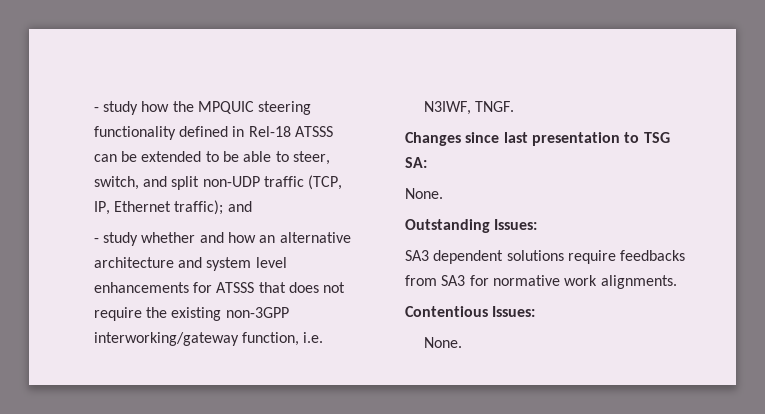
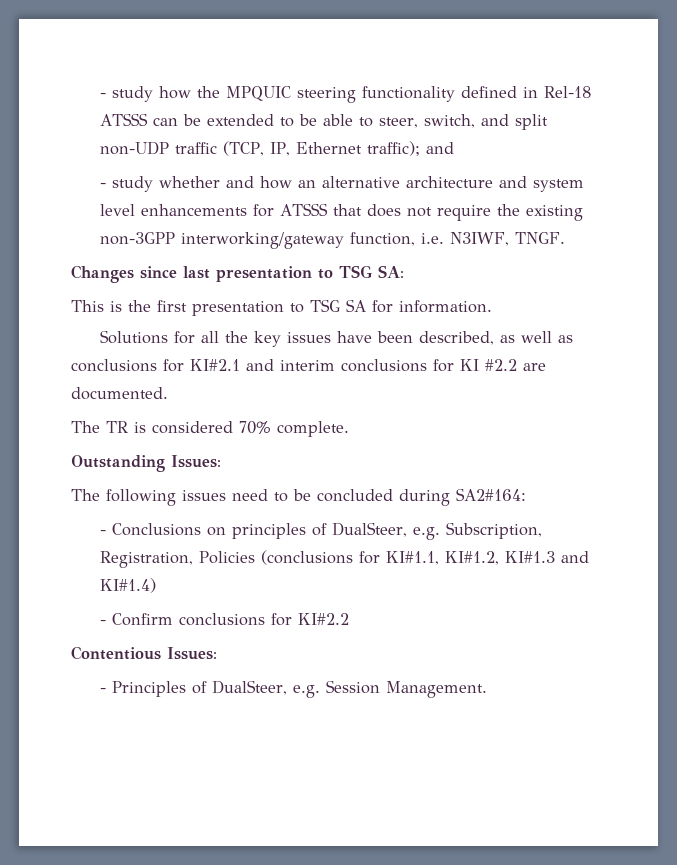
[405,188,443,199] [405,219,538,233] [405,250,686,264] [405,275,677,289] [405,306,536,317] [423,337,462,348] None. // Outstanding Issues: // SA3 dependent solutions require feedbacks from SA3 for normative work alignments. // Contentious Issues: // None. -> [71,299,492,316] [99,330,573,347] [71,359,546,372] [71,387,168,400] [71,421,349,437] [71,455,221,472] [71,488,526,506] [100,522,543,540] [100,550,590,568] [100,578,157,593] [100,613,350,626] [71,646,217,660] [100,680,488,698] This is the first presentation to TSG SA for information. // Solutions for all the key issues have been described, as well as conclusions for KI#2.1 and interim conclusions for KI #2.2 are documented. // The TR is considered 70% complete. // Outstanding Issues: // The following issues need to be concluded during SA2#164: // - Conclusions on principles of DualSteer, e.g. Subscription, Registration, Policies (conclusions for KI#1.1, KI#1.2, KI#1.3 and KI#1.4) // - Confirm conclusions for KI#2.2 // Contentious Issues: // - Principles of DualSteer, e.g. Session Management.

